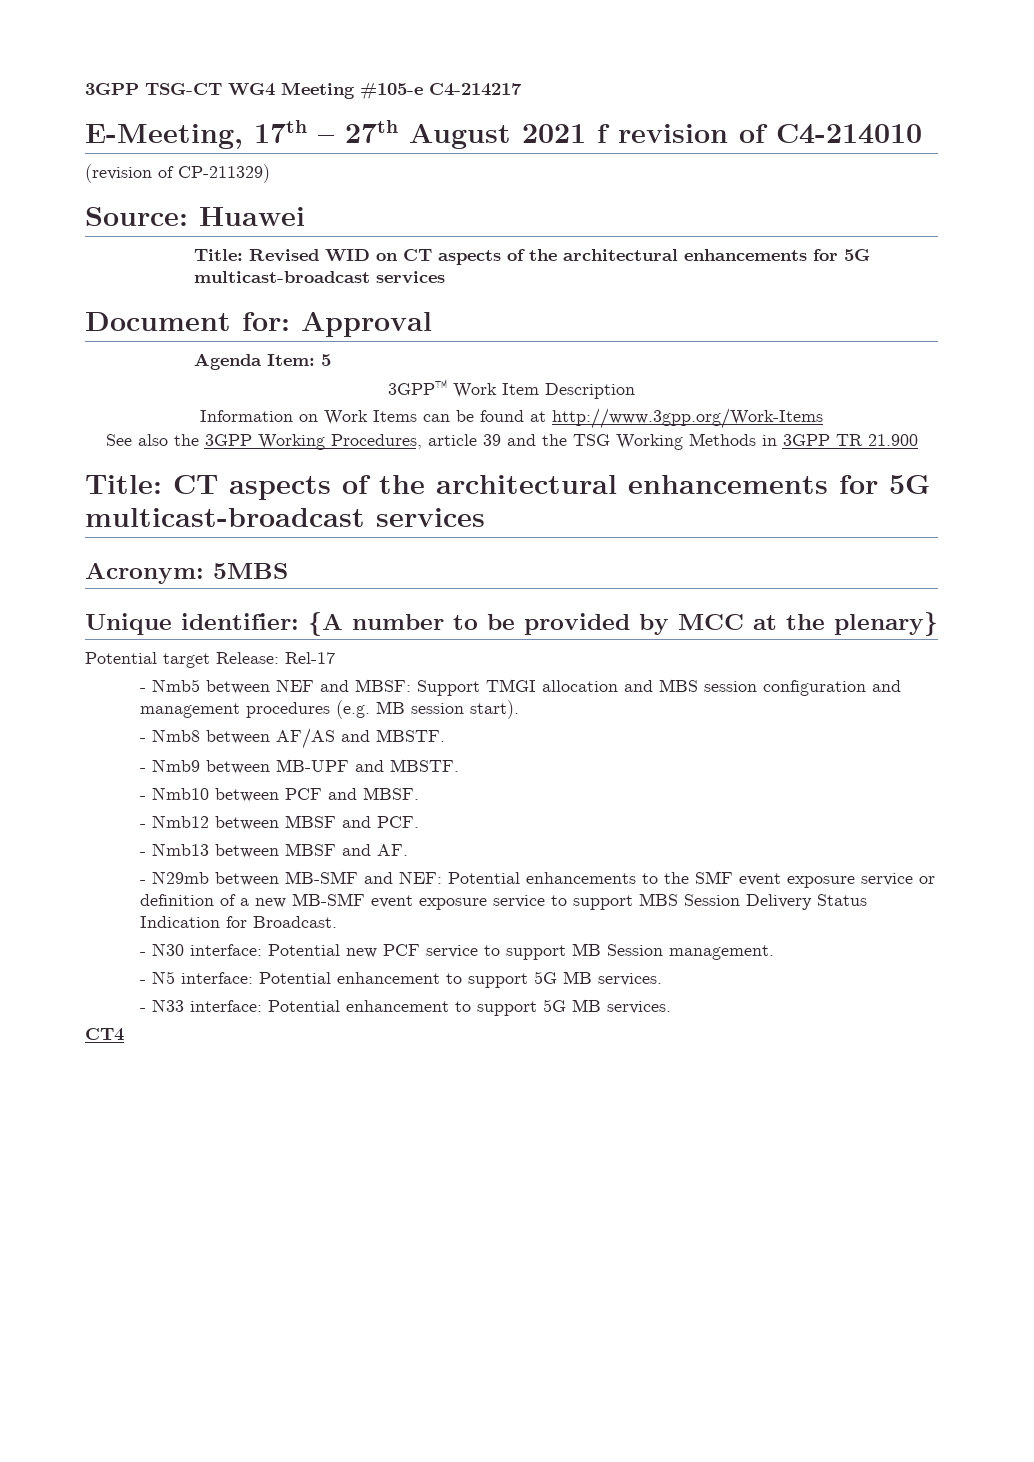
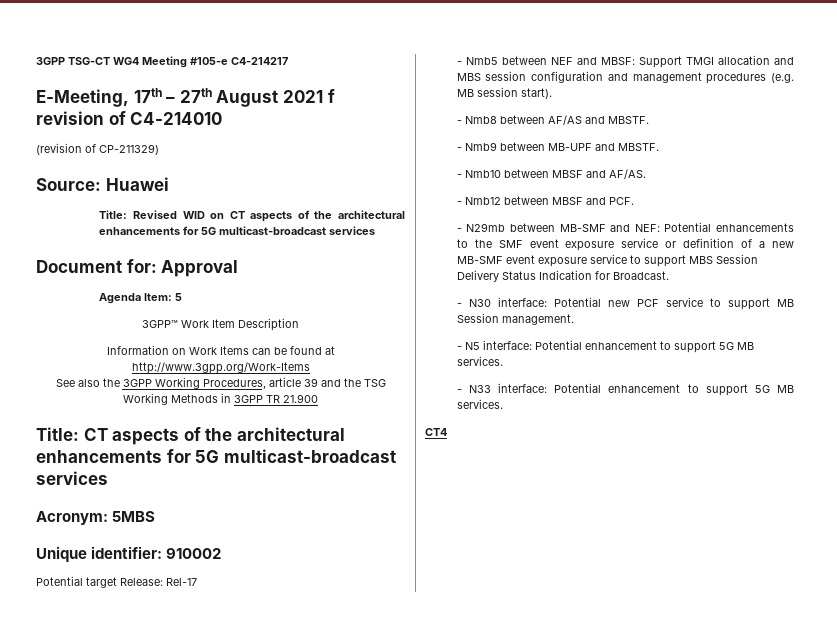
[308,612,938,636] {A number to be provided by MCC at the plenary} -> [166,548,222,559] 910002
[284,787,419,800] PCF and MBSF. -> [551,169,646,179] MBSF and AF/AS.
[139,843,408,858] // - Nmb13 between MBSF and AF. -> (634, 201) none

